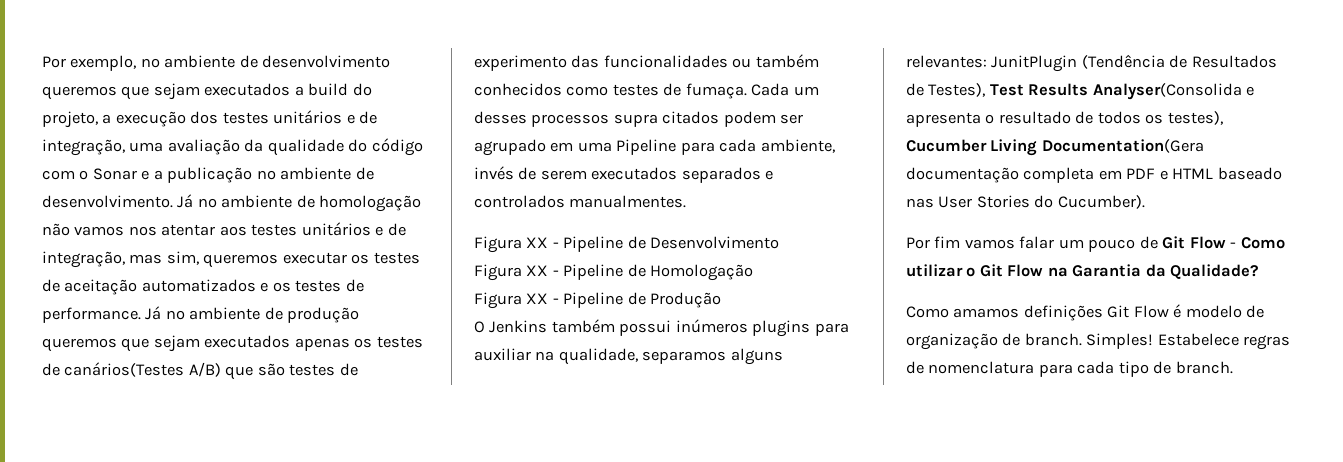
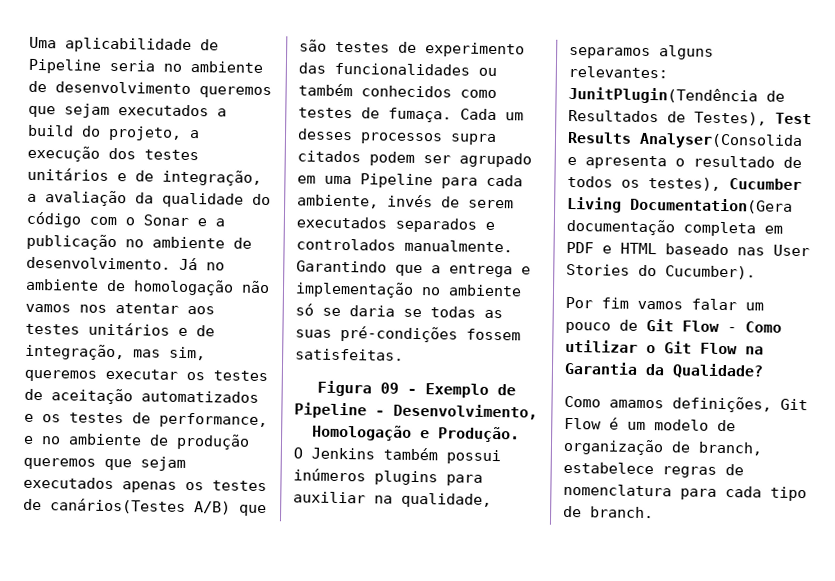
[42,55,137,71] Por exemplo, -> [29,36,219,54] [28,58,155,74] Uma aplicabilidade de Pipeline seria
[129,142,164,152] uma -> [27,193,37,203] a
[42,306,162,323] performance. Já -> [159,412,268,429] [23,435,34,444] performance, e
[569,195,687,208] [474,236,780,253] [474,264,754,281] [474,292,722,309] manualmentes. // Figura XX - Pipeline de Desenvolvimento // Figura XX - Pipeline de Homologação // Figura XX - Pipeline de Produção -> [404,239,513,253] [296,260,531,278] [295,281,522,298] [295,303,503,319] [295,325,521,343] [295,348,404,361] [316,380,516,398] [294,402,538,420] [312,424,520,443] manualmente. Garantindo que a entrega e implementação no ambiente só se daria se todas as suas pré-condições fossem satisfeitas. // Figura 09 - Exemplo de Pipeline - Desenvolvimento, Homologação e Produção.
[991,54,1165,72] JunitPlugin (Tendência -> [568,86,758,105] JunitPlugin(Tendência
[1023,305,1103,321] definições -> [672,396,772,413] definições,
(1182, 311) none -> [627,421,646,430] um
[1024,333,1239,349] branch. Simples! Estabelece -> [698,441,763,456] [563,461,654,475] branch, estabelece

